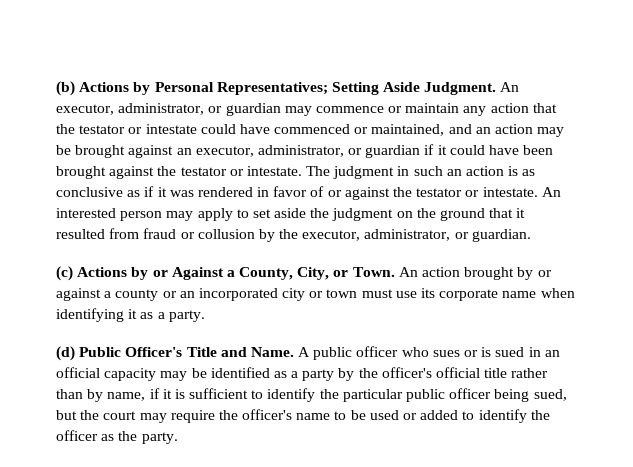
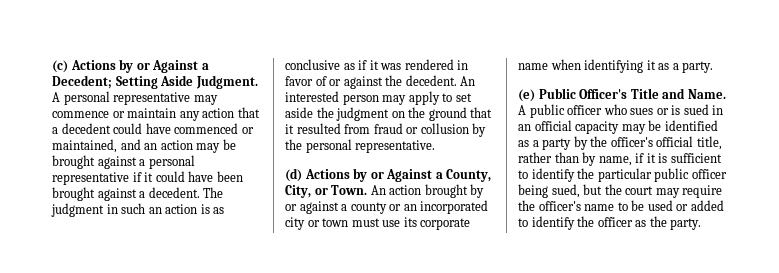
[56,81,520,96] [56,103,281,116] (b) Actions by Personal Representatives; Setting Aside Judgment. An executor, administrator, or guardian -> [52,59,209,73] [52,75,258,89] [52,91,191,105] (c) Actions by or Against a Decedent; Setting Aside Judgment. A personal representative
[56,124,197,134] the testator or intestate -> [52,123,111,134] a decedent
[176,145,421,158] an executor, administrator, or guardian -> [139,155,195,169] [52,172,129,185] a personal representative
[157,166,302,176] the testator or intestate. -> [139,187,200,198] a decedent.
[416,187,538,197] testator or intestate. -> [405,75,457,86] decedent.
[302,229,531,242] [56,266,73,281] executor, administrator, or guardian. // (c) -> [305,139,436,153] [285,168,302,182] personal representative. // (d)
[56,346,75,361] (d) -> [518,89,535,102] (e)
[484,368,508,378] title -> [696,136,722,150] title,

